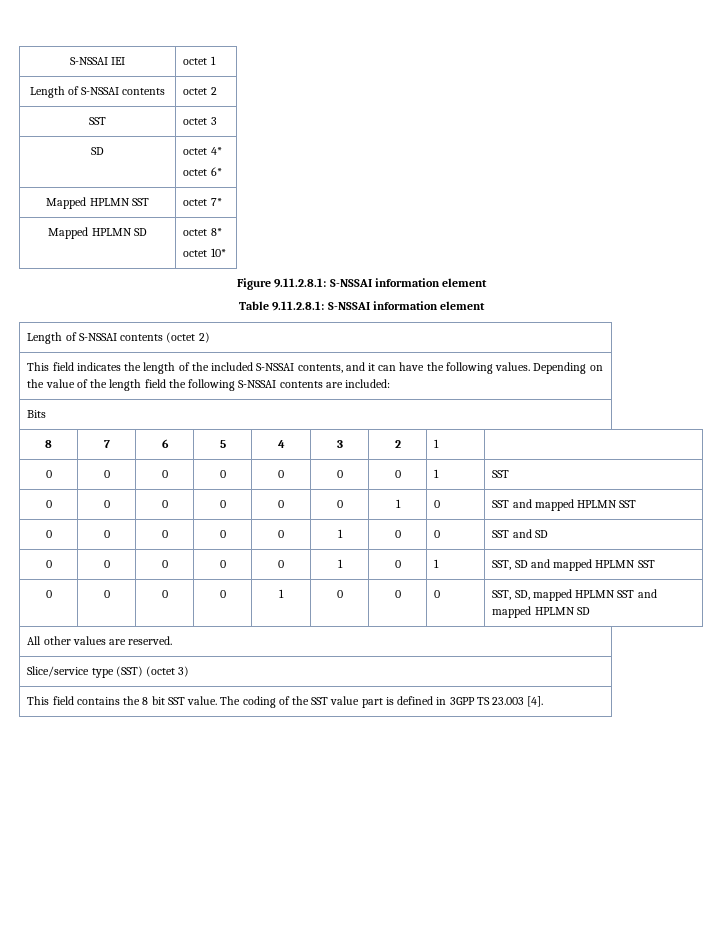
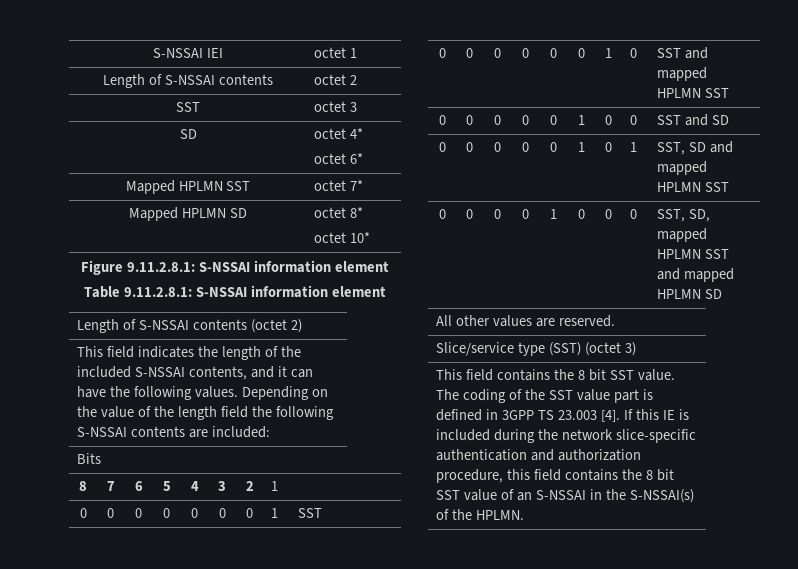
(544, 701) none -> [623,409,689,420] [436,429,696,443] [436,449,642,461] [436,469,674,483] [436,489,694,503] [436,509,525,520] If this IE is included during the network slice-specific authentication and authorization procedure, this field contains the 8 bit SST value of an S-NSSAI in the S-NSSAI(s) of the HPLMN.

